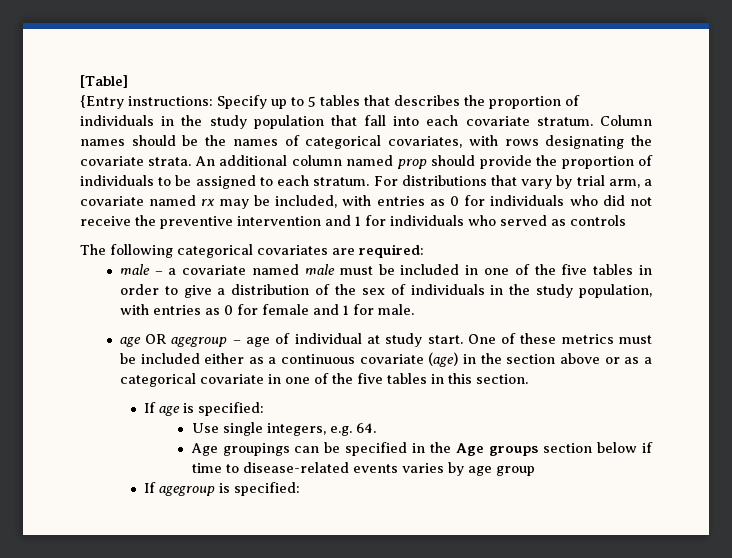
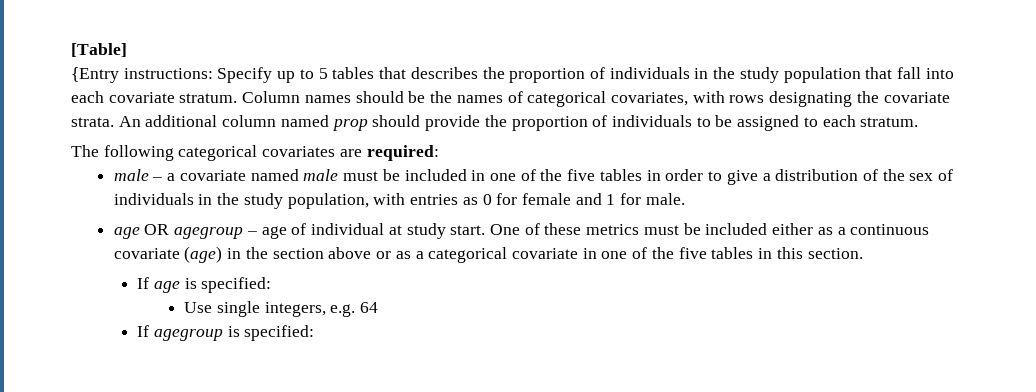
[373,175,652,189] [80,195,652,209] [80,215,626,229] For distributions that vary by trial arm, a covariate named rx may be included, with entries as 0 for individuals who did not receive the preventive intervention and 1 for individuals who served as controls -> (919, 122) none
[355,423,376,433] [190,442,653,456] [191,462,535,476] 64. // Age groupings can be specified in the Age groups section below if time to disease-related events varies by age group -> [360,302,379,313] 64

